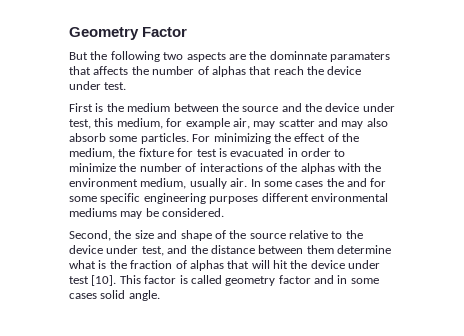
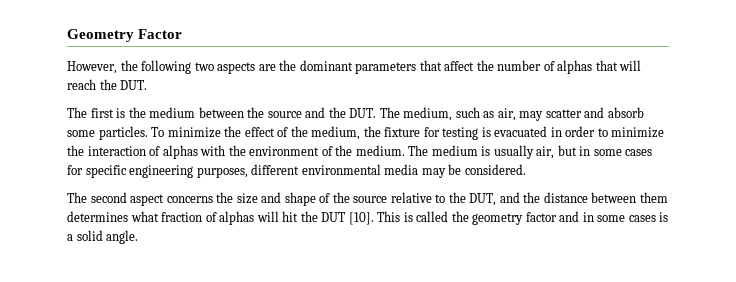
[69,52,88,60] But -> [67,61,117,74] However,
[269,51,390,62] [69,66,129,75] dominnate paramaters that affects -> [299,60,475,74] dominant parameters that affect
(272, 70) none -> [619,60,642,71] will
[327,66,362,75] [69,81,127,90] [69,103,93,112] device under test. // First -> [120,80,148,90] [67,107,114,118] DUT. // The first
[325,103,395,112] [69,118,230,129] device under test, this medium, for example -> [349,107,495,121] DUT. The medium, such as
[341,118,388,129] may also -> (605, 112) none
[192,133,271,144] For minimizing -> [151,127,221,138] To minimize
[196,149,217,157] test -> [442,127,479,140] testing
[139,163,382,174] [69,178,387,189] [69,196,97,202] number of interactions of the alphas with the environment medium, usually air. In some cases the and for some -> [87,145,653,159] [67,165,83,175] interaction of alphas with the environment of the medium. The medium is usually air, but in some cases for
[209,196,259,204] purposes -> [196,167,248,178] purposes,
[69,208,117,217] mediums -> [384,164,419,175] media
[69,230,111,241] Second, -> [67,192,213,206] The second aspect concerns
[69,245,164,256] device under test, -> [469,193,497,206] DUT,
[337,245,391,254] [69,260,127,269] determine what is the -> [67,211,159,222] determines what
[227,260,250,269] that -> (255, 218) none
[310,260,381,269] [69,276,89,284] device under test -> [321,212,346,222] DUT
[144,275,177,284] factor -> (401, 216) none
(222, 279) none -> [451,211,469,222] the
(97, 296) none -> [659,212,669,222] [67,234,73,241] is a

